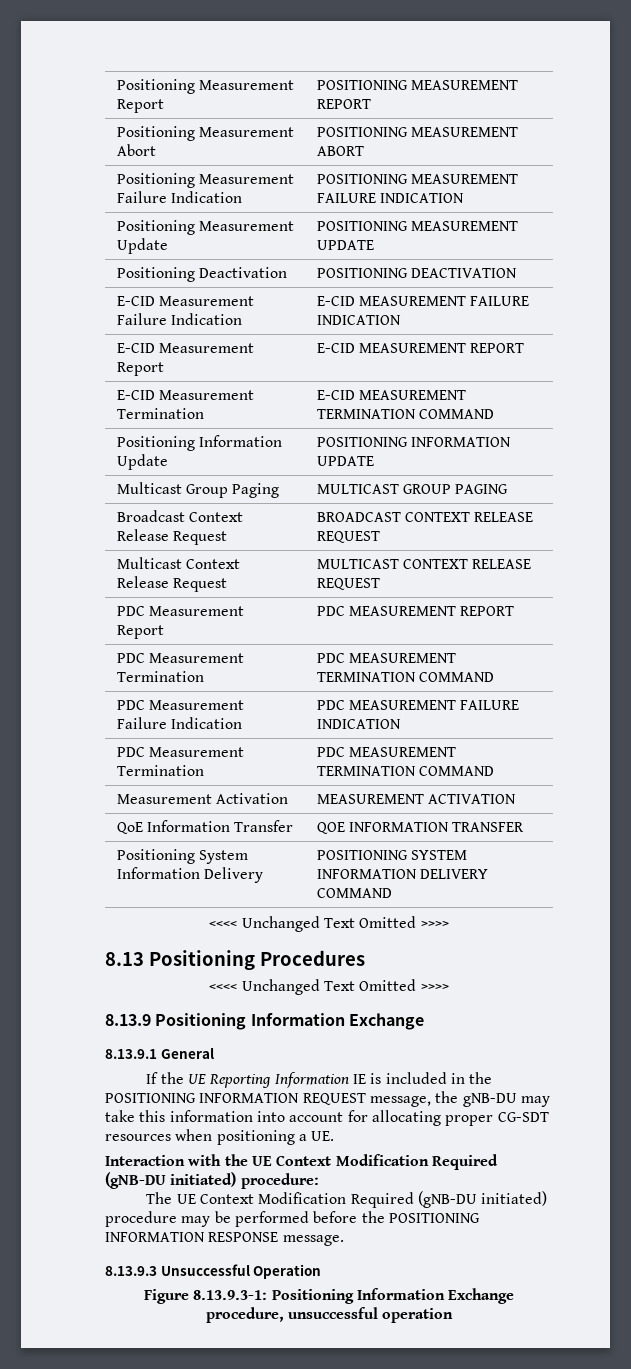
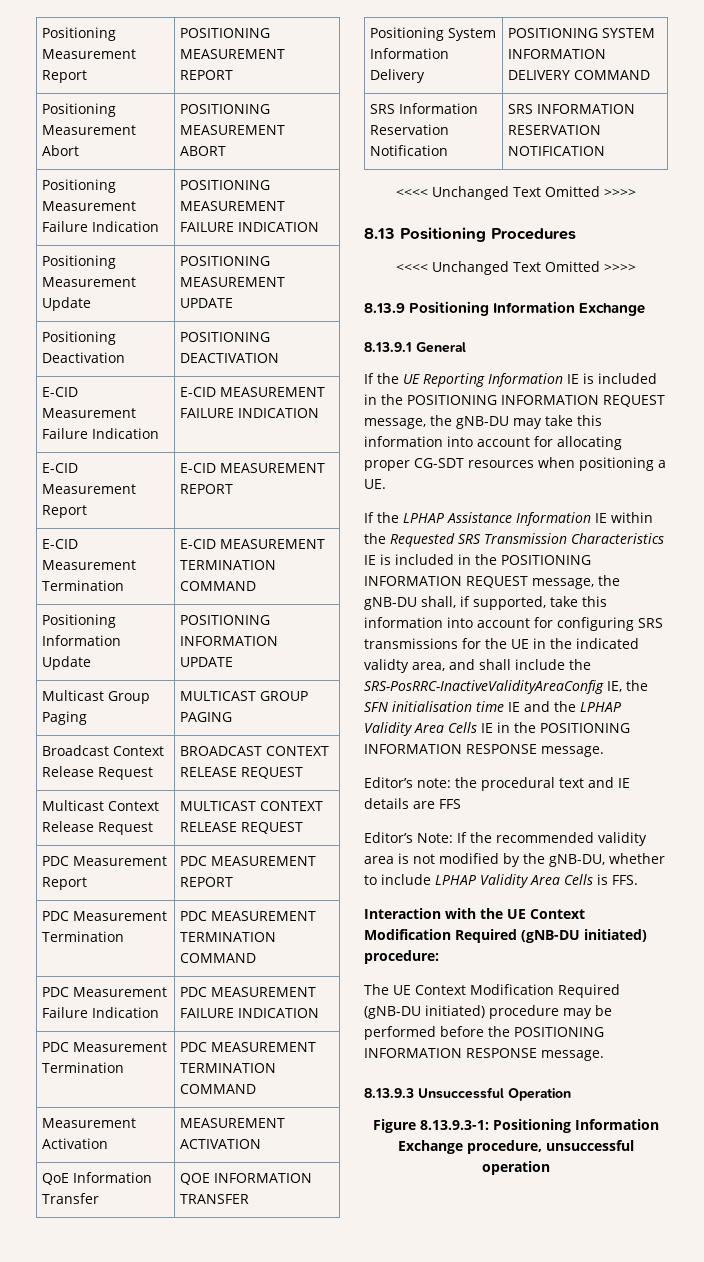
(392, 893) none -> [370,103,479,114] [370,124,450,135] [370,145,449,156] [508,104,636,114] [508,125,602,135] [508,146,606,156] // SRS Information Reservation Notification | SRS INFORMATION RESERVATION NOTIFICATION
(335, 1136) none -> [364,512,653,526] [364,533,664,547] [364,554,591,565] [364,575,620,589] [364,596,607,610] [364,617,663,631] [364,638,639,649] [364,659,591,673] [364,680,648,694] [364,701,621,712] [364,722,630,736] [364,744,604,757] [364,777,630,791] [364,798,461,809] [364,832,647,846] [364,853,665,867] [364,874,638,888] // If the LPHAP Assistance Information IE within the Requested SRS Transmission Characteristics IE is included in the POSITIONING INFORMATION REQUEST message, the gNB-DU shall, if supported, take this information into account for configuring SRS transmissions for the UE in the indicated validty area, and shall include the SRS-PosRRC-InactiveValidityAreaConfig IE, the SFN initialisation time IE and the LPHAP Validity Area Cells IE in the POSITIONING INFORMATION RESPONSE message. // Editor’s note: the procedural text and IE details are FFS // Editor’s Note: If the recommended validity area is not modified by the gNB-DU, whether to include LPHAP Validity Area Cells is FFS.

